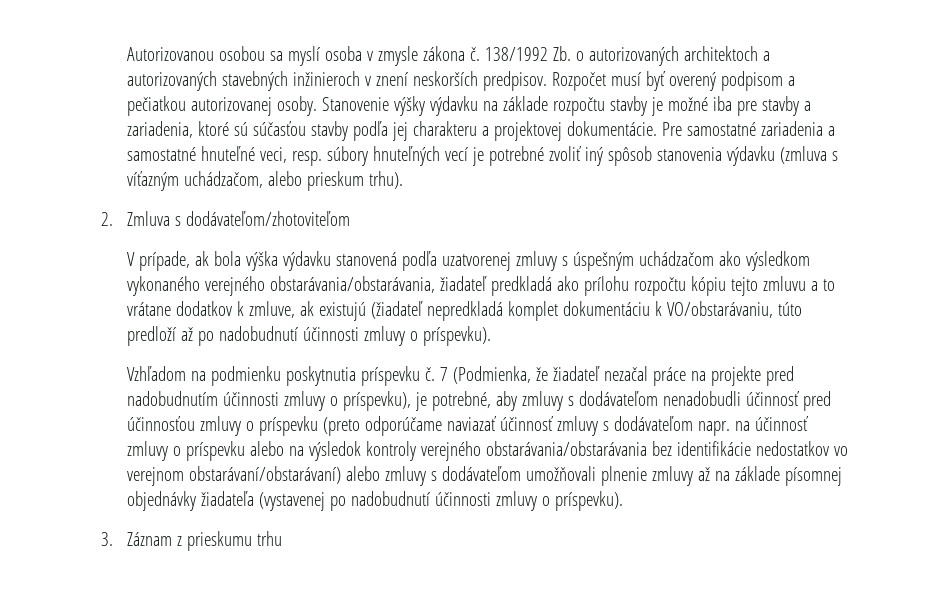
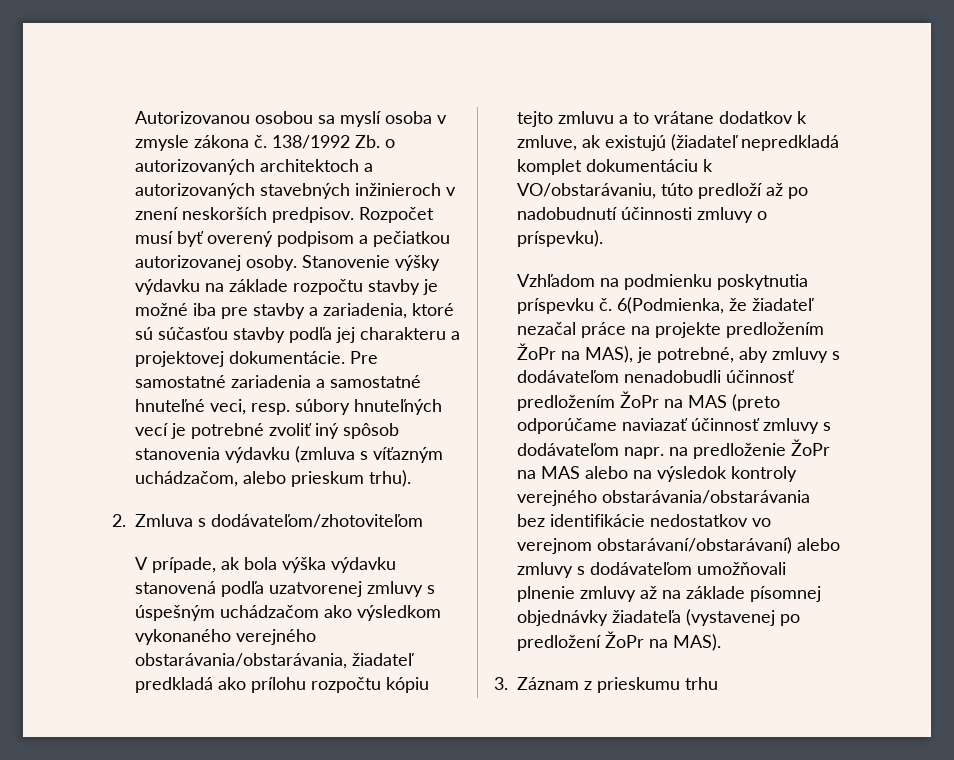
[439,366,531,384] 7 (Podmienka, -> [616,297,724,314] 6(Podmienka,
[765,366,794,386] [126,391,411,411] pred nadobudnutím účinnosti zmluvy o príspevku), -> [725,322,824,338] [516,343,633,363] predložením ŽoPr na MAS),
[802,391,831,411] [126,416,318,436] pred účinnosťou zmluvy o príspevku -> [516,391,727,411] predložením ŽoPr na MAS
[754,416,809,431] [126,441,245,461] účinnosť zmluvy o príspevku -> [692,439,830,459] [516,466,580,479] predloženie ŽoPr na MAS
[350,491,623,511] nadobudnutí účinnosti zmluvy o príspevku). -> [516,631,721,651] predložení ŽoPr na MAS).

